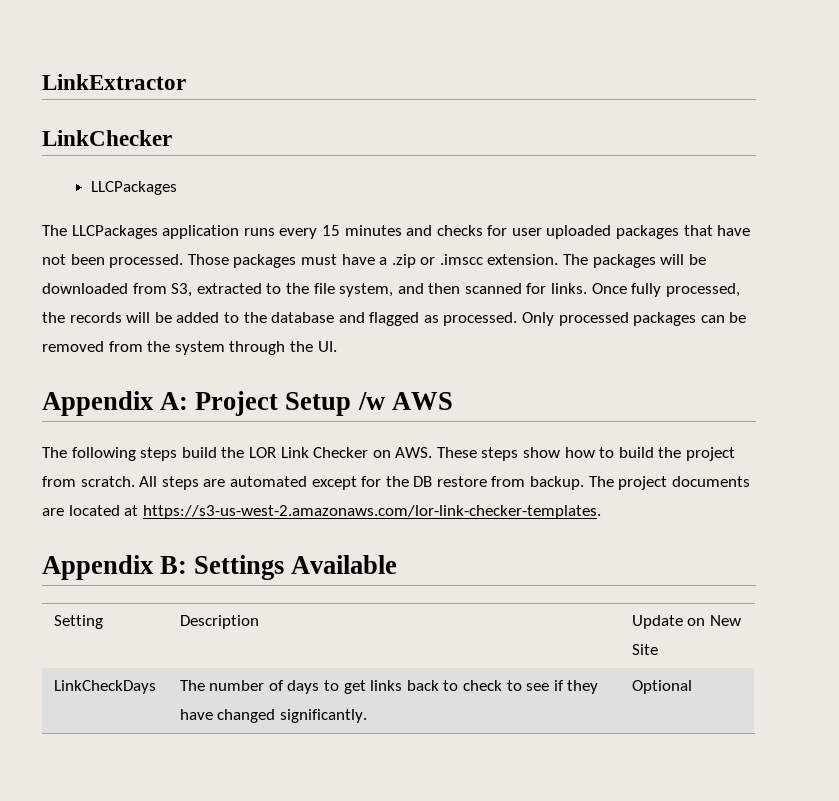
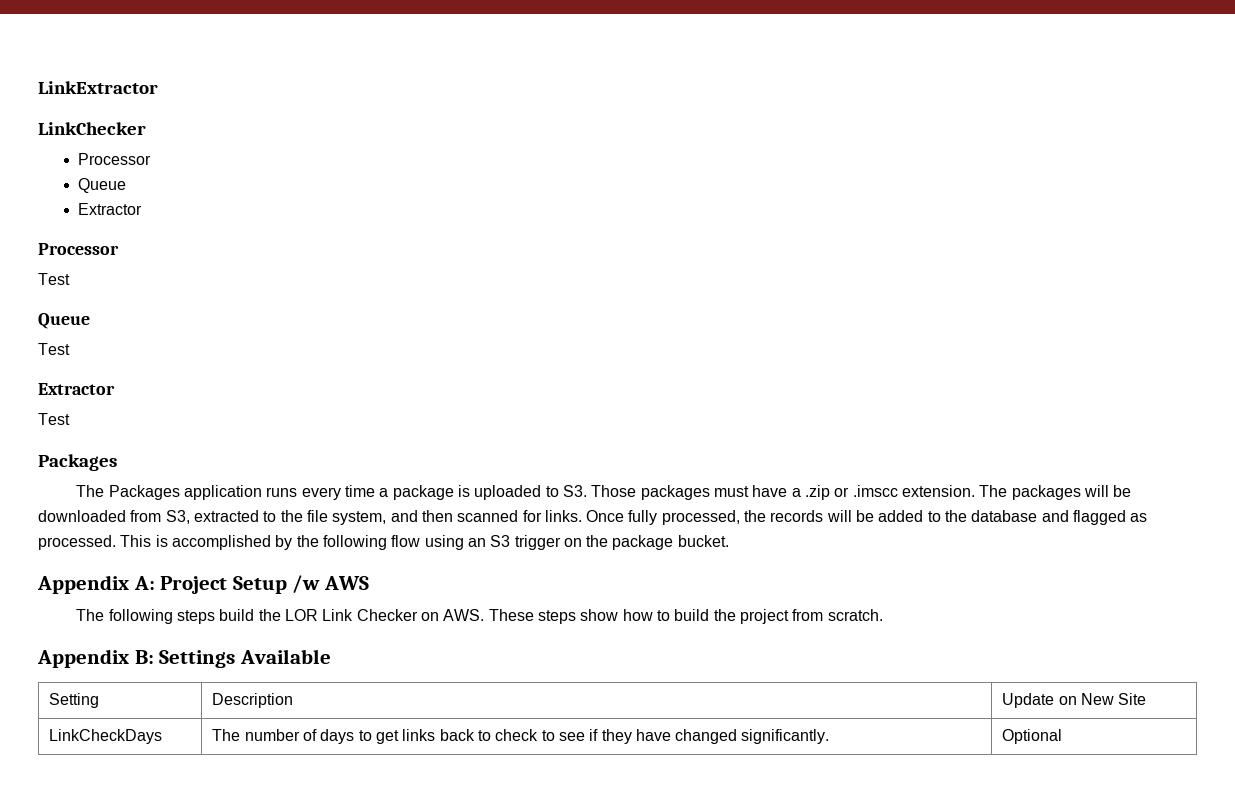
[91,181,178,195] [42,225,158,239] LLCPackages // The LLCPackages -> [77,153,151,165] [77,178,126,193] [77,203,142,215] [38,243,119,255] [38,273,70,285] [38,313,90,329] [38,343,70,355] [38,383,115,395] [38,413,70,425] [38,454,117,471] [76,485,180,500] Processor // Queue // Extractor // Processor // Test // Queue // Test // Extractor // Test // Packages // The Packages
[321,225,751,239] [42,254,184,268] 15 minutes and checks for user uploaded packages that have not been processed. -> [345,485,588,500] time a package is uploaded to S3.
[522,312,747,326] [42,341,337,355] Only processed packages can be removed from the system through the UI. -> [120,535,729,550] This is accomplished by the following flow using an S3 trigger on the package bucket.
[139,476,750,490] [42,505,601,519] All steps are automated except for the DB restore from backup. The project documents are located at https://s3-us-west-2.amazonaws.com/lor-link-checker-templates. -> (883, 615) none

